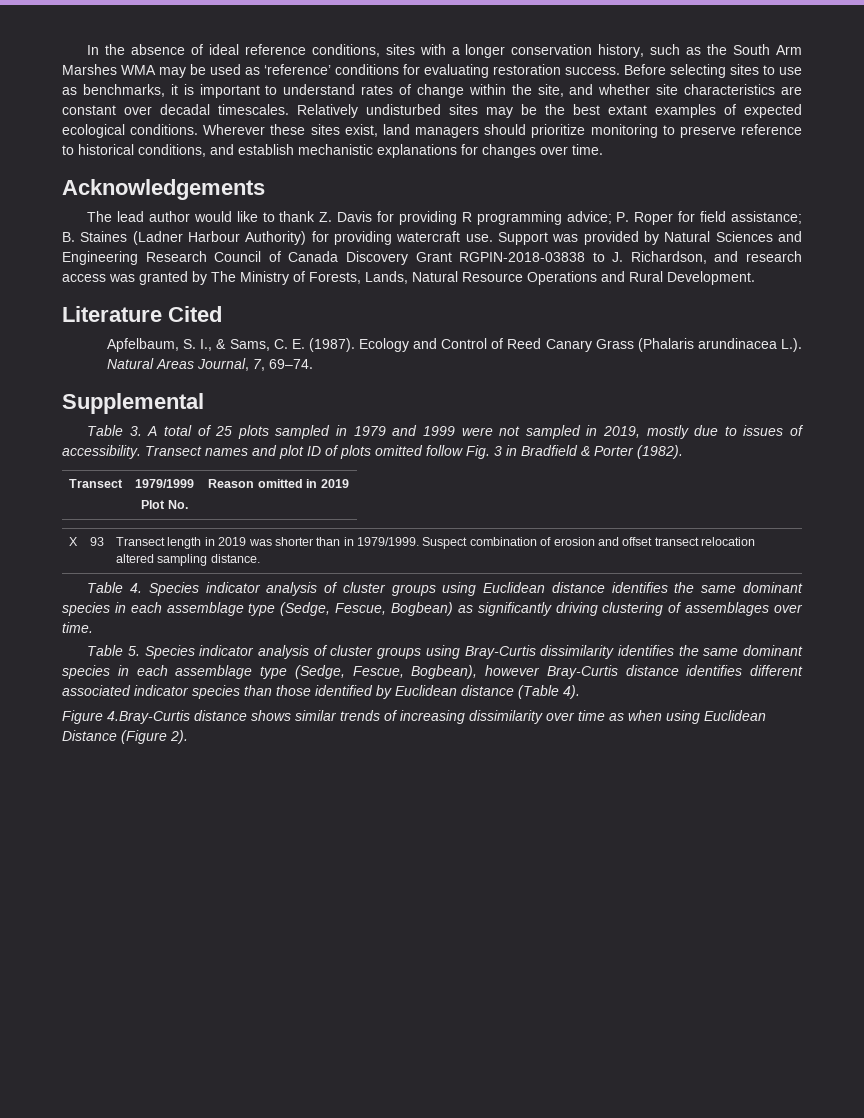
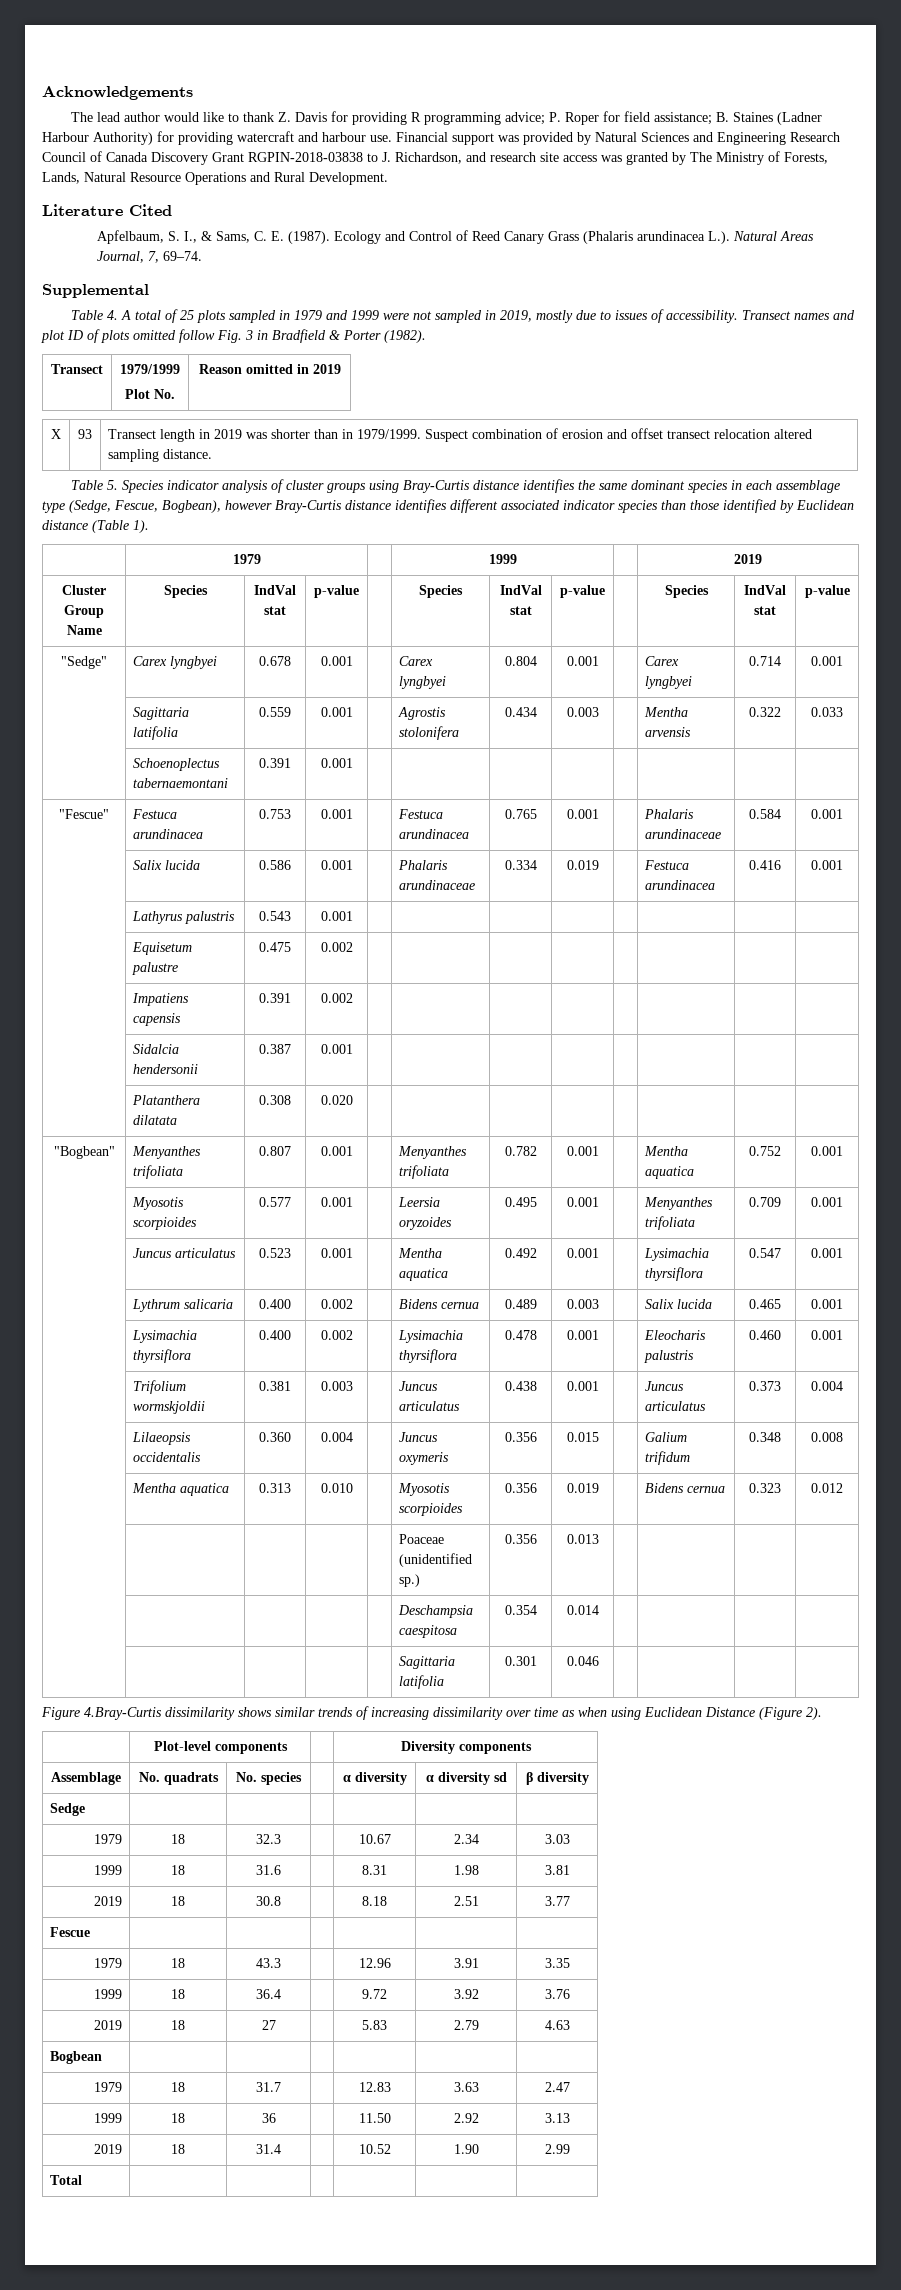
[87,44,802,58] [62,64,802,78] [62,84,802,98] [62,104,802,118] [62,124,802,138] [62,144,603,158] In the absence of ideal reference conditions, sites with a longer conservation history, such as the South Arm Marshes WMA may be used as ‘reference’ conditions for evaluating restoration success. Before selecting sites to use as benchmarks, it is important to understand rates of change within the site, and whether site characteristics are constant over decadal timescales. Relatively undisturbed sites may be the best extant examples of expected ecological conditions. Wherever these sites exist, land managers should prioritize monitoring to preserve reference to historical conditions, and establish mechanistic explanations for changes over time. // -> (42, 93) none
[465,232,548,245] use. Support -> [298,132,494,145] and harbour use. Financial support
(803, 256) none -> [540,152,559,162] site
[129,426,142,436] 3. -> [107,310,119,320] 4.
[87,582,803,596] [62,602,803,616] [62,622,93,633] // Table 4. Species indicator analysis of cluster groups using Euclidean distance identifies the same dominant species in each assemblage type (Sedge, Fescue, Bogbean) as significantly driving clustering of assemblages over time. -> (213, 454) none
[540,645,615,659] dissimilarity -> [473,480,520,490] distance
[563,685,580,699] 4). -> [133,520,149,533] [232,554,261,564] [488,554,517,564] [734,554,762,564] [62,585,106,595] [64,605,104,618] [66,625,102,635] [163,585,208,598] [254,585,296,595] [264,606,286,615] [314,585,359,598] [419,585,463,598] [499,585,542,595] [509,606,532,615] [560,585,605,598] [664,585,709,598] [744,585,786,595] [754,606,776,615] [804,585,850,598] [61,656,107,669] [133,656,218,669] [259,656,291,666] [320,656,353,666] [399,656,434,666] [399,676,447,689] [504,656,537,666] [566,656,599,666] [645,656,680,666] [645,676,693,689] [749,656,781,666] [811,656,843,666] [133,707,190,720] [133,726,179,740] [259,707,291,717] [320,707,353,717] [398,707,447,720] [399,726,460,740] [504,707,537,717] [566,707,599,717] [644,707,689,717] [645,727,692,737] [749,707,781,717] [811,707,843,717] [133,758,221,771] [133,778,229,788] [259,758,291,768] [320,758,353,768] [59,809,109,819] [132,809,178,819] [133,829,204,839] [259,809,291,819] [320,809,353,819] [398,809,444,819] [399,829,470,839] [504,809,537,819] [566,809,599,819] [644,809,695,819] [645,829,722,839] [749,809,781,819] [811,809,843,819] [133,860,201,870] [259,860,291,870] [320,860,353,870] [398,860,449,870] [399,880,476,890] [504,860,537,870] [566,860,599,870] [644,860,690,870] [645,880,716,890] [749,860,781,870] [811,860,843,870] [132,911,236,924] [259,911,291,921] [320,911,353,921] [132,942,193,955] [132,962,179,975] [259,942,291,952] [320,942,353,952] [132,993,190,1006] [133,1013,182,1026] [259,993,291,1003] [320,993,353,1003] [133,1044,180,1054] [133,1064,199,1074] [259,1044,291,1054] [320,1044,353,1054] [132,1095,201,1105] [133,1115,178,1125] [259,1095,291,1105] [320,1095,353,1105] [53,1146,115,1159] [132,1146,202,1159] [133,1165,184,1179] [259,1146,291,1156] [320,1146,353,1156] [398,1146,468,1159] [399,1165,450,1179] [504,1146,537,1156] [566,1146,599,1156] [644,1146,689,1156] [645,1166,695,1179] [749,1146,781,1156] [811,1146,843,1156] [132,1197,185,1210] [133,1217,198,1230] [259,1197,291,1207] [320,1197,353,1207] [398,1197,441,1207] [399,1217,453,1230] [504,1197,537,1207] [566,1197,599,1207] [644,1197,714,1210] [645,1216,696,1230] [749,1197,781,1207] [811,1197,843,1207] [133,1248,237,1258] [259,1248,291,1258] [320,1248,353,1258] [398,1248,443,1258] [399,1268,449,1281] [504,1248,537,1258] [566,1248,599,1258] [644,1248,710,1261] [645,1267,704,1281] [749,1248,781,1258] [811,1248,843,1258] [132,1299,234,1312] [259,1299,291,1309] [320,1299,353,1309] [399,1299,480,1309] [504,1299,537,1309] [566,1299,599,1309] [645,1299,713,1309] [749,1299,781,1309] [811,1299,843,1309] [132,1330,198,1343] [133,1349,192,1363] [259,1330,291,1340] [320,1330,353,1340] [398,1330,464,1343] [399,1349,458,1363] [504,1330,537,1340] [566,1330,599,1340] [644,1330,707,1340] [644,1350,695,1363] [749,1330,781,1340] [811,1330,843,1340] [133,1380,187,1394] [133,1401,206,1414] [259,1381,291,1391] [320,1381,353,1391] [399,1381,439,1391] [399,1401,461,1411] [504,1381,537,1391] [566,1381,599,1391] [645,1381,685,1391] [645,1401,707,1411] [749,1381,781,1391] [811,1381,843,1391] [132,1432,192,1445] [133,1452,202,1462] [259,1432,291,1442] [320,1432,353,1442] [399,1432,439,1442] [399,1452,450,1465] [504,1432,537,1442] [566,1432,599,1442] [645,1432,688,1442] [645,1451,691,1465] [749,1432,781,1442] [811,1432,843,1442] [132,1483,230,1496] [259,1483,291,1493] [320,1483,353,1493] [398,1483,451,1496] [399,1503,464,1516] [504,1483,537,1493] [566,1483,599,1493] [645,1483,726,1493] [749,1483,781,1493] [811,1483,843,1493] [399,1534,445,1544] [399,1553,473,1567] [399,1574,421,1587] [504,1534,537,1544] [566,1534,599,1544] [398,1605,474,1618] [399,1625,458,1638] [504,1605,537,1615] [566,1605,599,1615] [399,1656,456,1669] [399,1675,445,1689] [504,1656,537,1666] [566,1656,599,1666] 1). // | 1979 | | 1999 | | 2019 // Cluster Group Name | Species | IndVal stat | p-value | | Species | IndVal stat | p-value | | Species | IndVal stat | p-value // "Sedge" | Carex lyngbyei | 0.678 | 0.001 | | Carex lyngbyei | 0.804 | 0.001 | | Carex lyngbyei | 0.714 | 0.001 // | Sagittaria latifolia | 0.559 | 0.001 | | Agrostis stolonifera | 0.434 | 0.003 | | Mentha arvensis | 0.322 | 0.033 // | Schoenoplectus tabernaemontani | 0.391 | 0.001 | | | | | | | | // "Fescue" | Festuca arundinacea | 0.753 | 0.001 | | Festuca arundinacea | 0.765 | 0.001 | | Phalaris arundinaceae | 0.584 | 0.001 // | Salix lucida | 0.586 | 0.001 | | Phalaris arundinaceae | 0.334 | 0.019 | | Festuca arundinacea | 0.416 | 0.001 // | Lathyrus palustris | 0.543 | 0.001 | | | | | | | | // | Equisetum palustre | 0.475 | 0.002 | | | | | | | | // | Impatiens capensis | 0.391 | 0.002 | | | | | | | | // | Sidalcia hendersonii | 0.387 | 0.001 | | | | | | | | // | Platanthera dilatata | 0.308 | 0.020 | | | | | | | | // "Bogbean" | Menyanthes trifoliata | 0.807 | 0.001 | | Menyanthes trifoliata | 0.782 | 0.001 | | Mentha aquatica | 0.752 | 0.001 // | Myosotis scorpioides | 0.577 | 0.001 | | Leersia oryzoides | 0.495 | 0.001 | | Menyanthes trifoliata | 0.709 | 0.001 // | Juncus articulatus | 0.523 | 0.001 | | Mentha aquatica | 0.492 | 0.001 | | Lysimachia thyrsiflora | 0.547 | 0.001 // | Lythrum salicaria | 0.400 | 0.002 | | Bidens cernua | 0.489 | 0.003 | | Salix lucida | 0.465 | 0.001 // | Lysimachia thyrsiflora | 0.400 | 0.002 | | Lysimachia thyrsiflora | 0.478 | 0.001 | | Eleocharis palustris | 0.460 | 0.001 // | Trifolium wormskjoldii | 0.381 | 0.003 | | Juncus articulatus | 0.438 | 0.001 | | Juncus articulatus | 0.373 | 0.004 // | Lilaeopsis occidentalis | 0.360 | 0.004 | | Juncus oxymeris | 0.356 | 0.015 | | Galium trifidum | 0.348 | 0.008 // | Mentha aquatica | 0.313 | 0.010 | | Myosotis scorpioides | 0.356 | 0.019 | | Bidens cernua | 0.323 | 0.012 // | | | | | Poaceae (unidentified sp.) | 0.356 | 0.013 | | | | // | | | | | Deschampsia caespitosa | 0.354 | 0.014 | | | | // | | | | | Sagittaria latifolia | 0.301 | 0.046 | | | |
[194,710,247,721] distance -> [165,1707,235,1720] dissimilarity
(188, 737) none -> [153,1741,288,1754] [400,1741,532,1754] [51,1772,121,1785] [138,1772,219,1785] [236,1772,302,1785] [342,1772,407,1785] [425,1772,507,1785] [525,1772,589,1785] [50,1803,86,1816] [93,1834,122,1844] [171,1834,185,1844] [256,1834,281,1844] [358,1834,391,1844] [453,1834,479,1844] [544,1834,570,1844] [93,1865,122,1875] [171,1865,185,1875] [256,1865,281,1875] [362,1865,387,1875] [453,1865,479,1875] [544,1865,570,1875] [93,1896,122,1906] [171,1896,185,1906] [256,1896,281,1906] [362,1896,387,1906] [453,1896,479,1906] [544,1896,570,1906] [50,1927,91,1937] [93,1958,122,1968] [171,1958,185,1968] [256,1958,281,1968] [358,1958,391,1968] [453,1958,479,1968] [544,1958,570,1968] [93,1989,122,1999] [171,1989,185,1999] [256,1989,281,1999] [362,1989,387,1999] [453,1989,479,1999] [544,1989,570,1999] [93,2020,122,2030] [171,2020,185,2030] [261,2020,276,2030] [362,2020,387,2030] [453,2020,479,2030] [544,2020,570,2030] [50,2051,103,2064] [93,2082,122,2092] [171,2082,185,2092] [256,2082,281,2092] [358,2082,391,2092] [453,2082,479,2092] [544,2082,570,2092] [93,2113,122,2123] [171,2113,185,2123] [261,2113,276,2123] [358,2113,391,2123] [453,2113,479,2123] [544,2113,570,2123] [93,2144,122,2154] [171,2144,185,2154] [256,2144,281,2154] [358,2144,391,2154] [453,2144,479,2154] [544,2144,570,2154] [50,2175,83,2185] // | Plot-level components | | Diversity components // Assemblage | No. quadrats | No. species | | α diversity | α diversity sd | β diversity // Sedge | | | | | | // 1979 | 18 | 32.3 | | 10.67 | 2.34 | 3.03 // 1999 | 18 | 31.6 | | 8.31 | 1.98 | 3.81 // 2019 | 18 | 30.8 | | 8.18 | 2.51 | 3.77 // Fescue | | | | | | // 1979 | 18 | 43.3 | | 12.96 | 3.91 | 3.35 // 1999 | 18 | 36.4 | | 9.72 | 3.92 | 3.76 // 2019 | 18 | 27 | | 5.83 | 2.79 | 4.63 // Bogbean | | | | | | // 1979 | 18 | 31.7 | | 12.83 | 3.63 | 2.47 // 1999 | 18 | 36 | | 11.50 | 2.92 | 3.13 // 2019 | 18 | 31.4 | | 10.52 | 1.90 | 2.99 // Total | | | | | |

